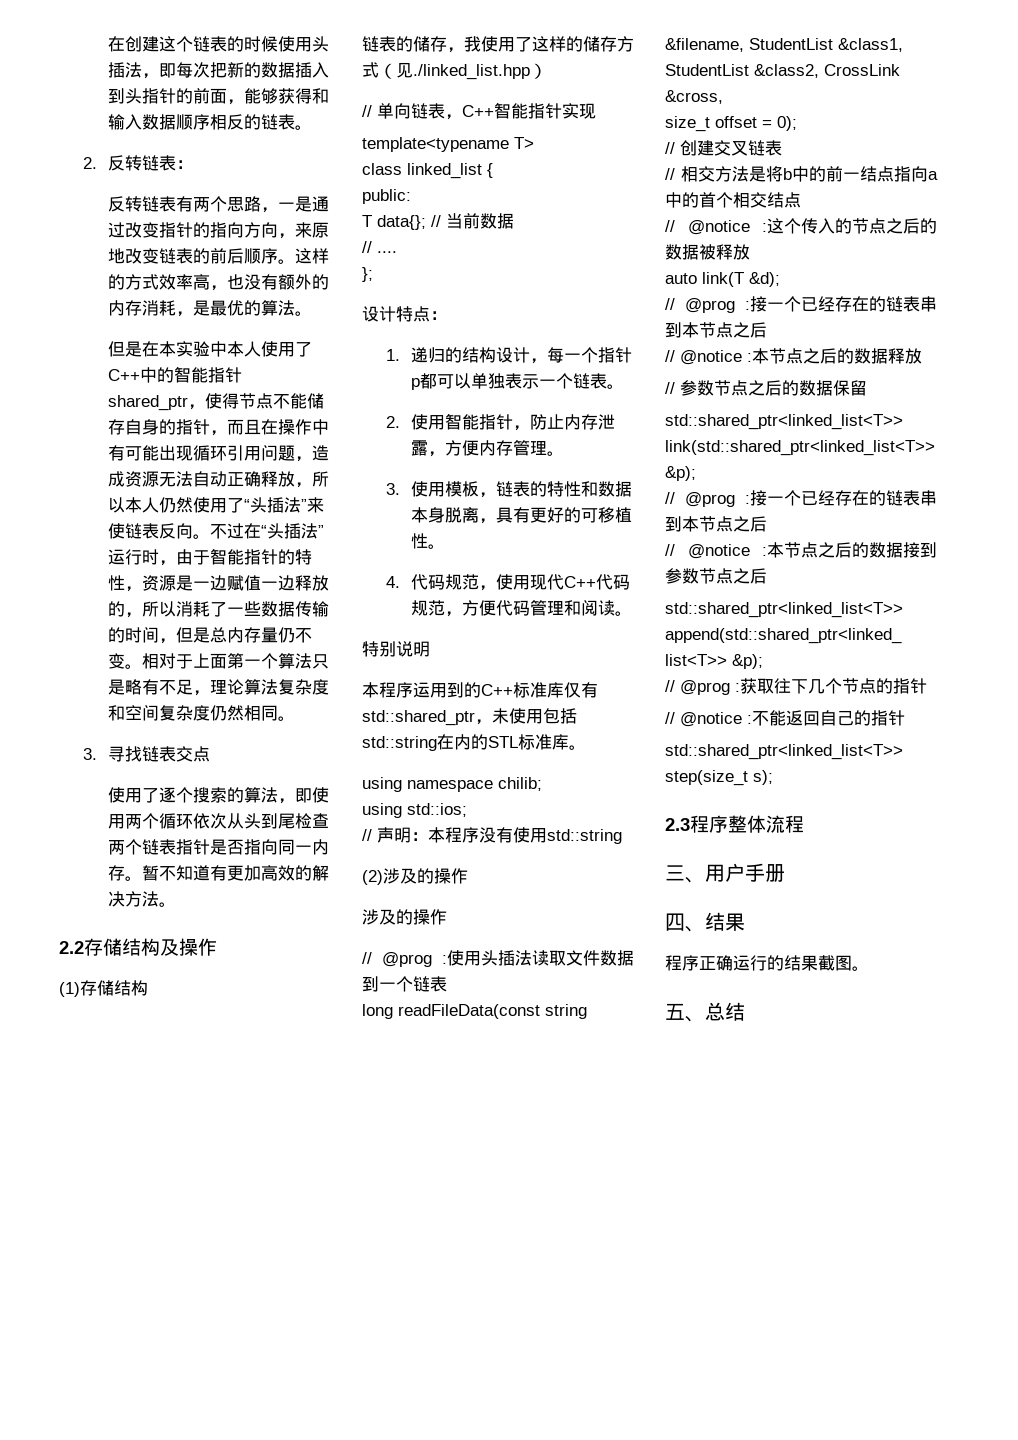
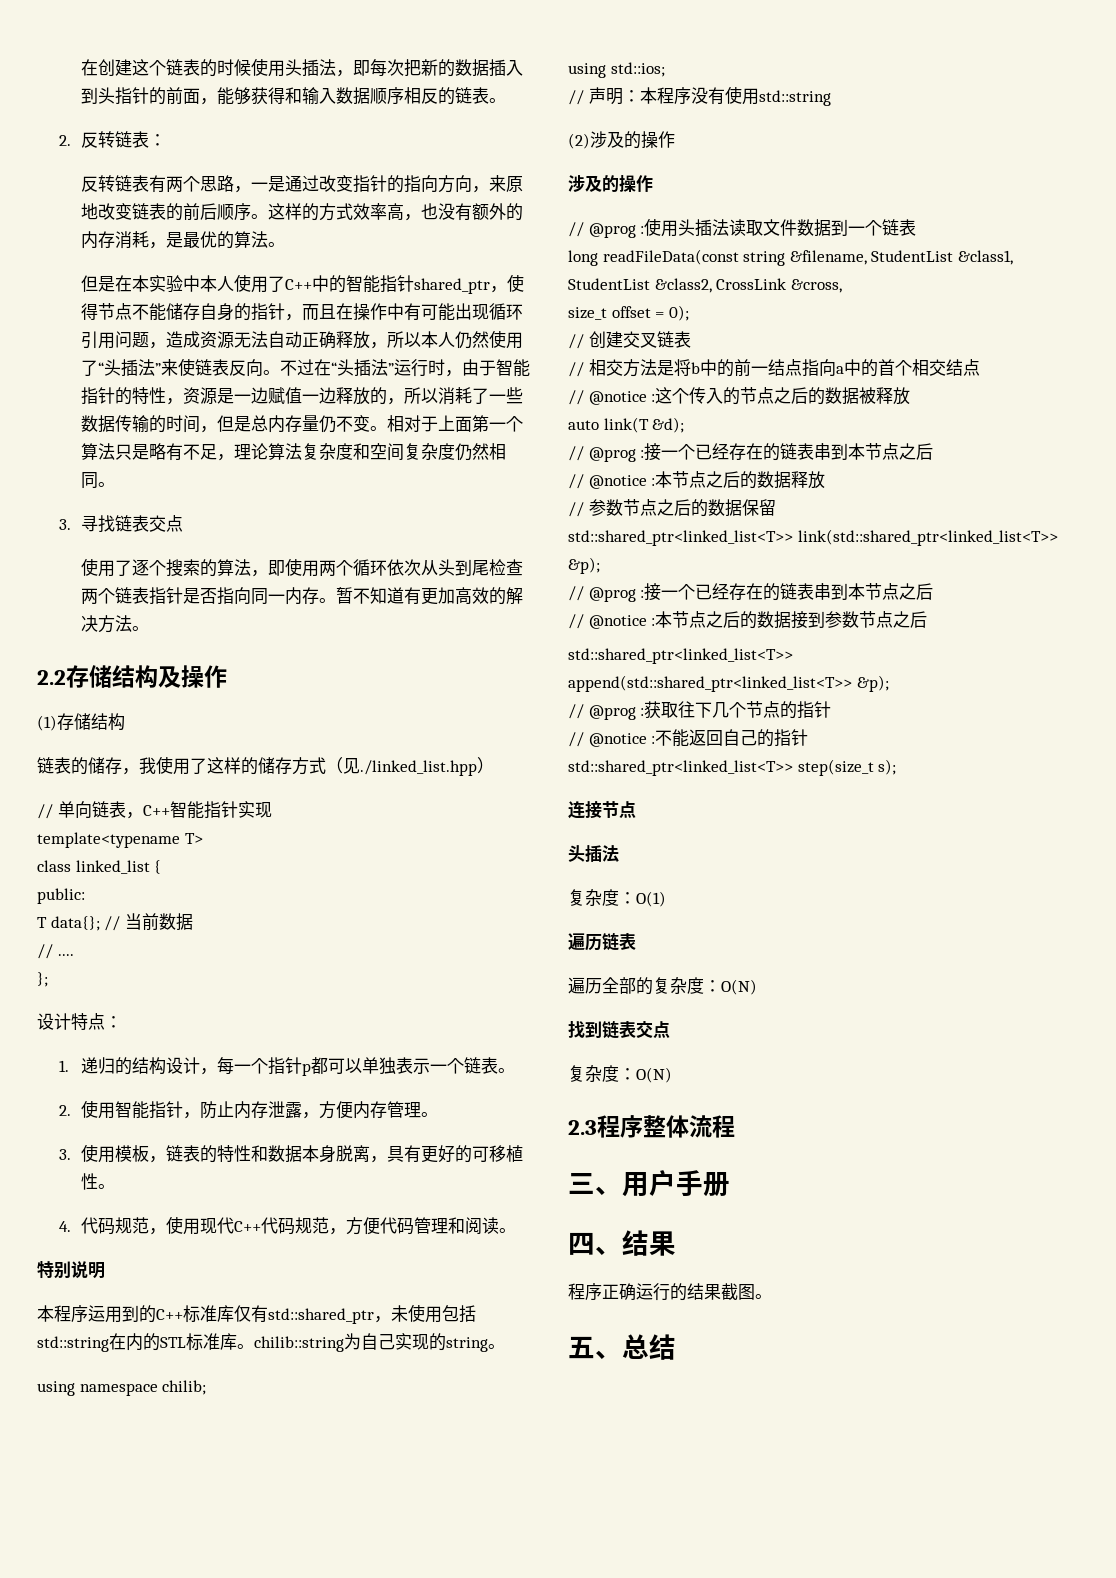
(586, 747) none -> [254,1333,505,1352] chilib::string为自己实现的string。
(773, 777) none -> [568,801,636,819] [568,845,619,862] [568,889,666,907] [568,932,636,951] [568,977,757,995] [568,1020,670,1039] [568,1065,672,1083] // 连接节点 // 头插法 // 复杂度：O(1) // 遍历链表 // 遍历全部的复杂度：O(N) // 找到链表交点 // 复杂度：O(N)

